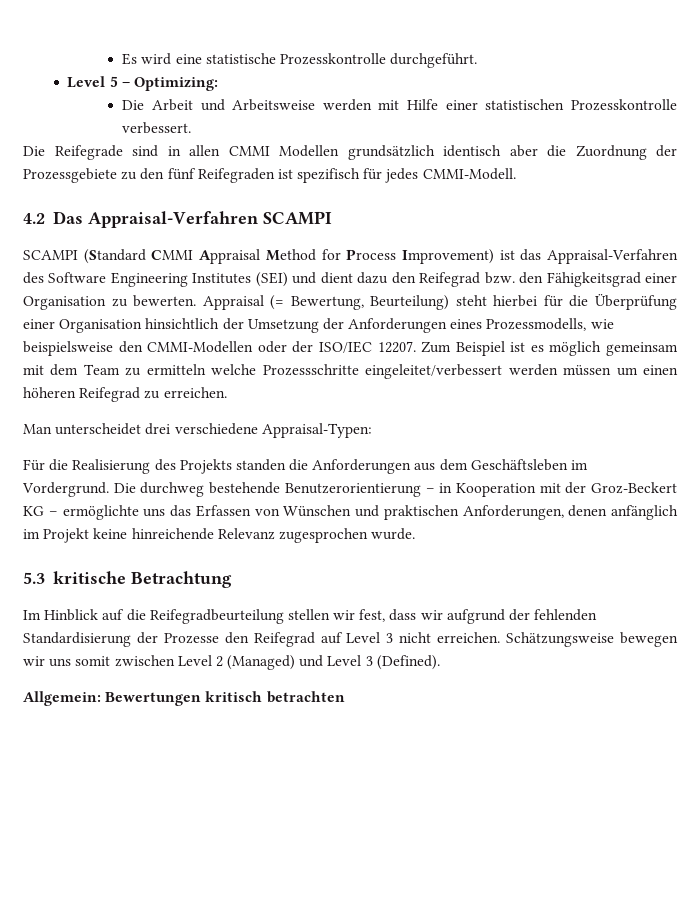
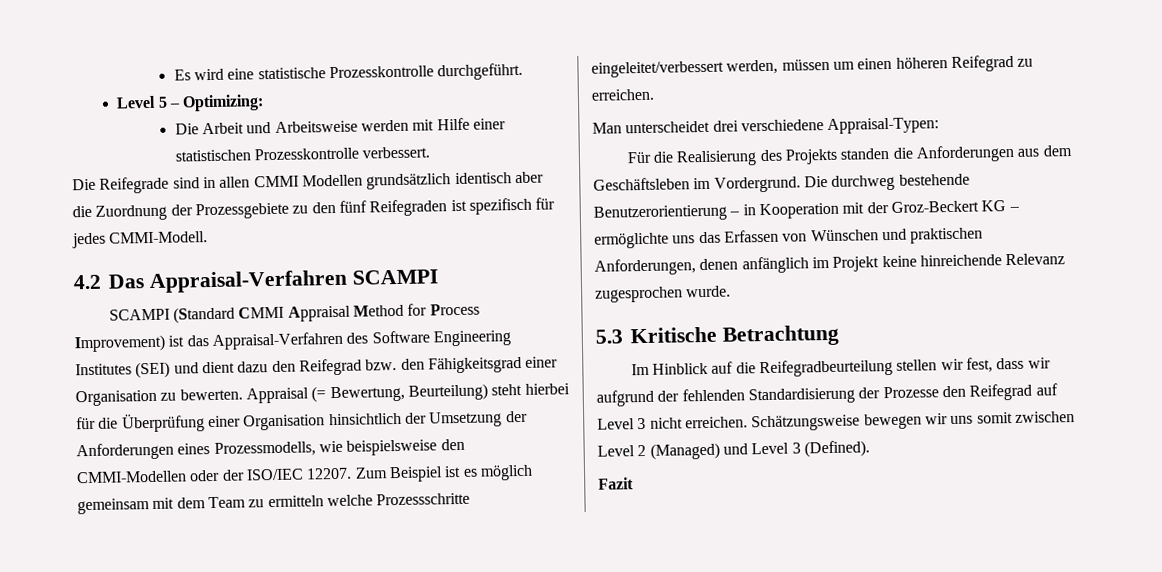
[508,364,558,376] werden -> [726,59,779,75] werden,
[52,571,126,584] kritische -> [630,326,717,344] Kritische
[23,691,345,706] Allgemein: Bewertungen kritisch betrachten -> [598,477,634,490] Fazit

